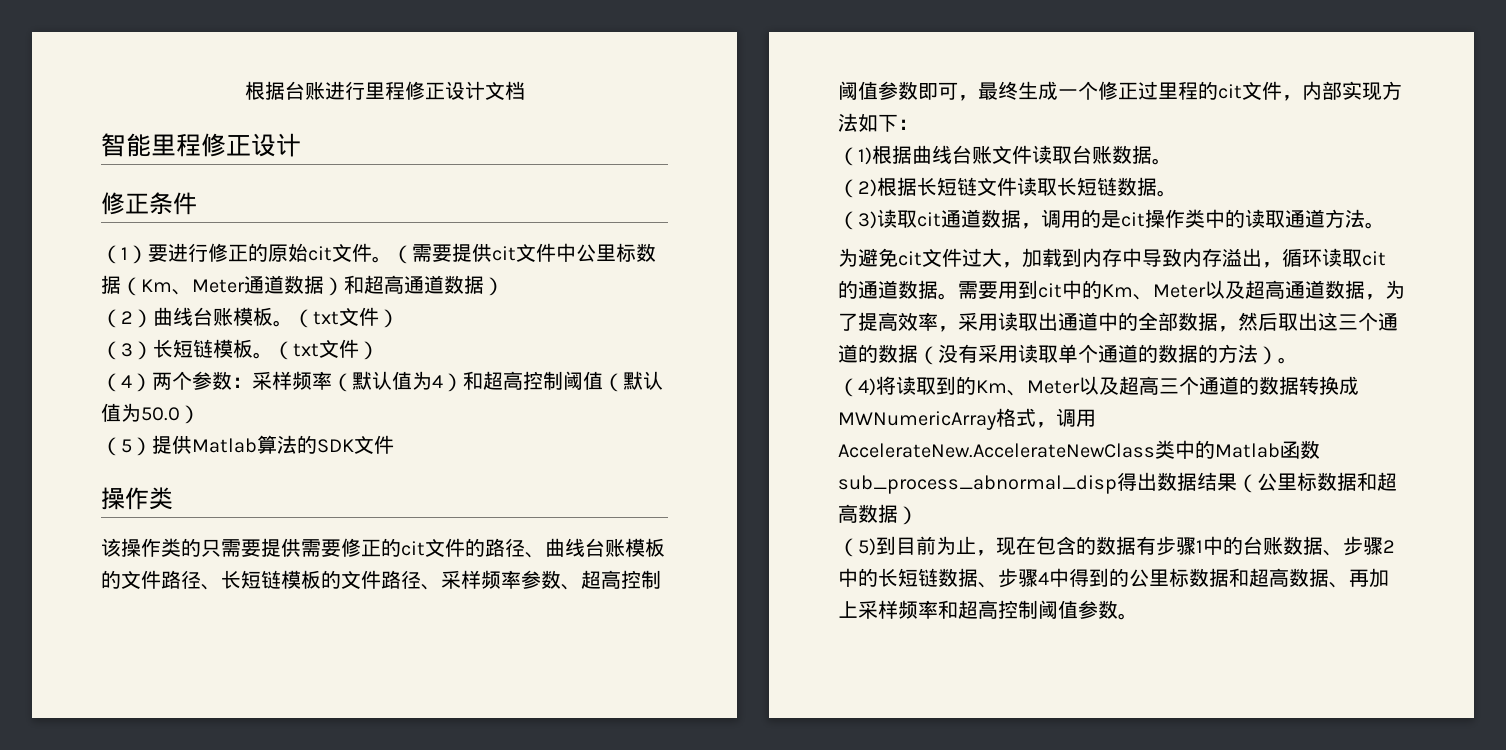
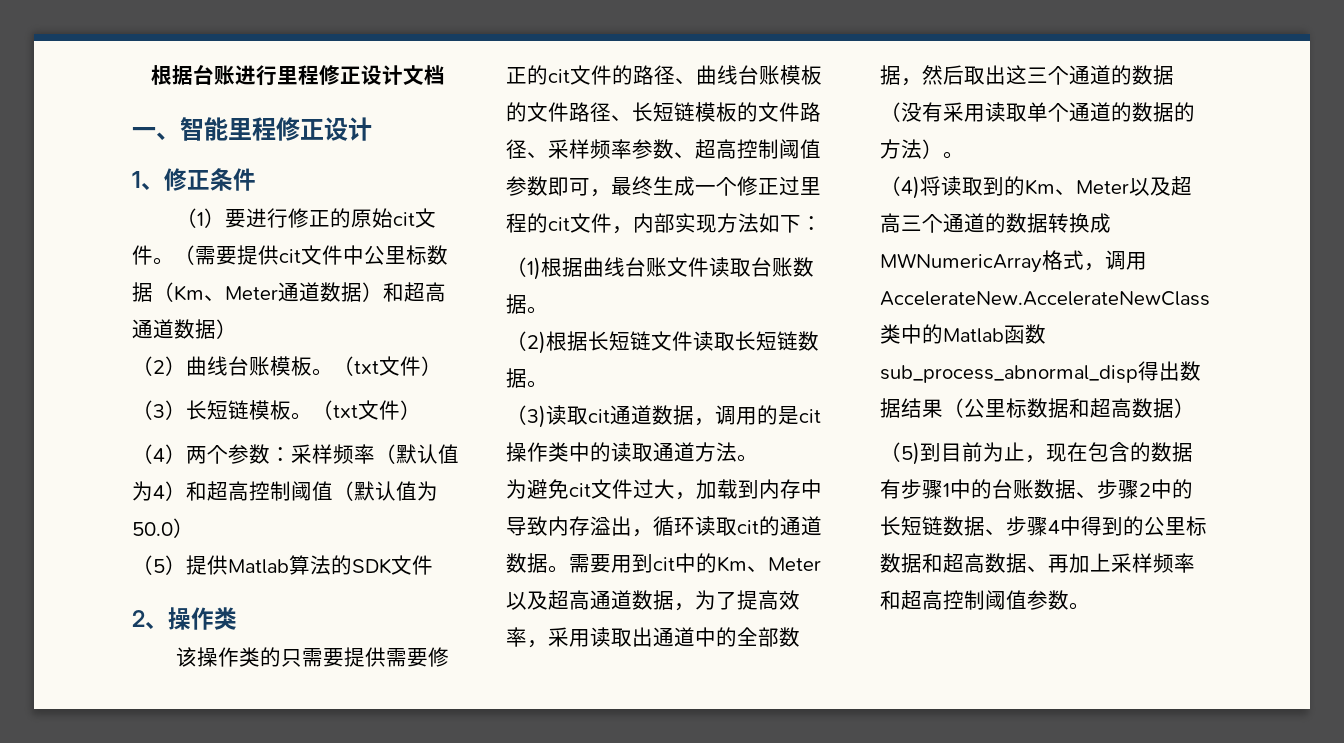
(525, 90) none -> [132,127,180,140] 一、
(301, 145) none -> [132,171,164,190] 1、
(394, 444) none -> [132,610,168,629] 2、

